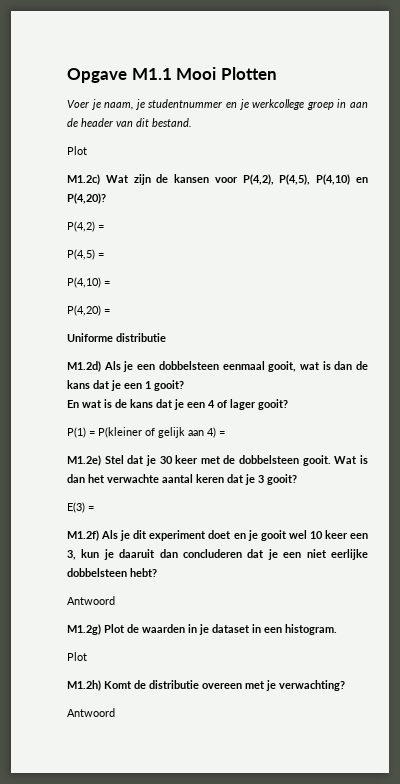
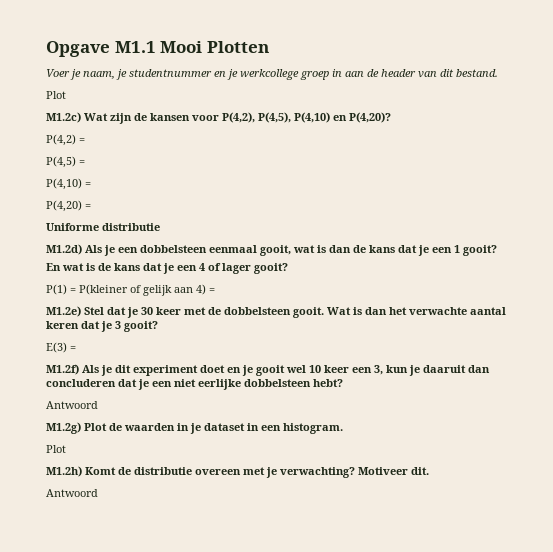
(345, 685) none -> [358,467,429,475] Motiveer dit.

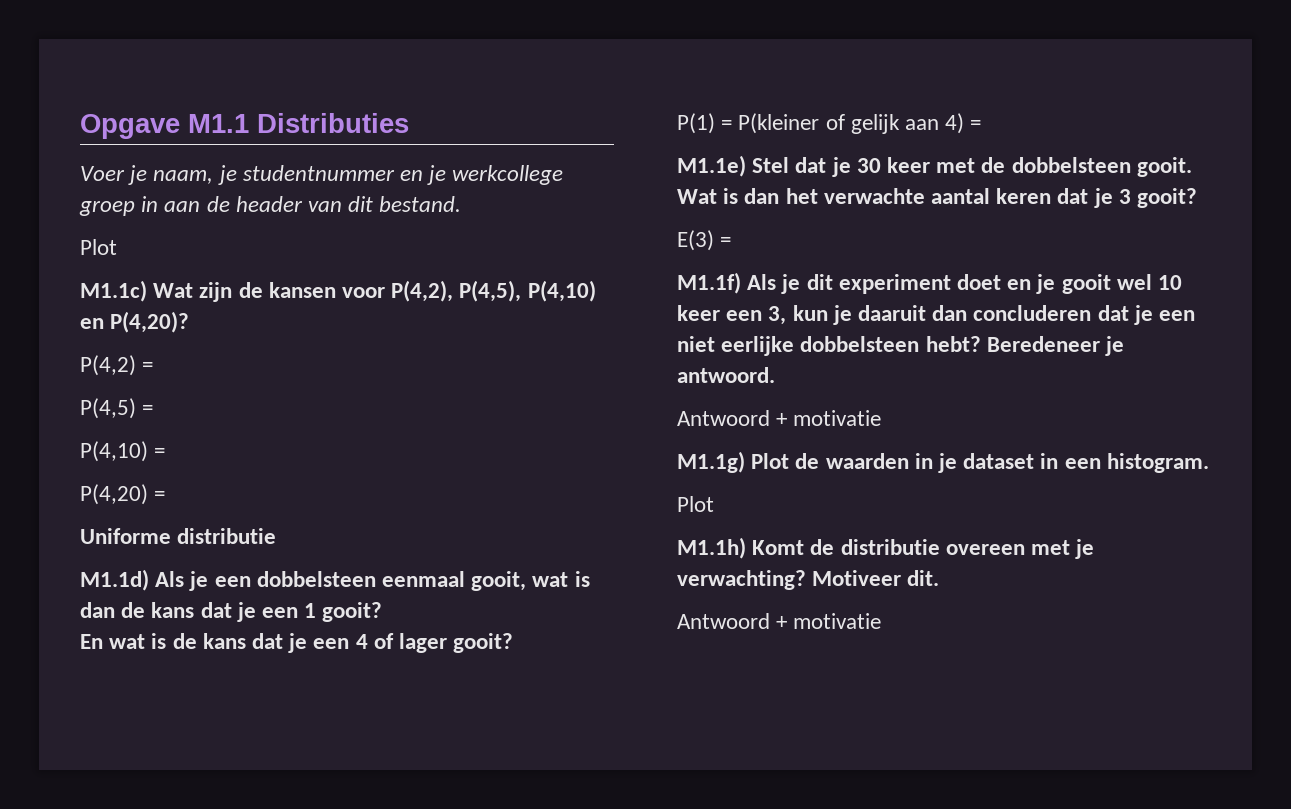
[160,41,269,53] Mooi Plotten -> [257,113,409,133] Distributies
[46,112,81,123] M1.2c) -> [80,280,147,302] M1.1c)
[46,244,82,255] M1.2d) -> [80,569,149,591] M1.1d)
[46,306,81,317] M1.2e) -> [677,155,746,177] M1.1e)
[46,364,79,375] M1.2f) -> [677,272,741,294] M1.1f)
[46,401,98,409] [46,422,81,434] // Antwoord // M1.2g) -> [986,336,1125,356] [677,367,775,383] [677,410,882,426] [677,451,745,473] Beredeneer je antwoord. // Antwoord + motivatie // M1.1g)
[46,466,82,477] M1.2h) -> [677,537,746,559] M1.1h)
(98, 493) none -> [776,613,882,629] + motivatie

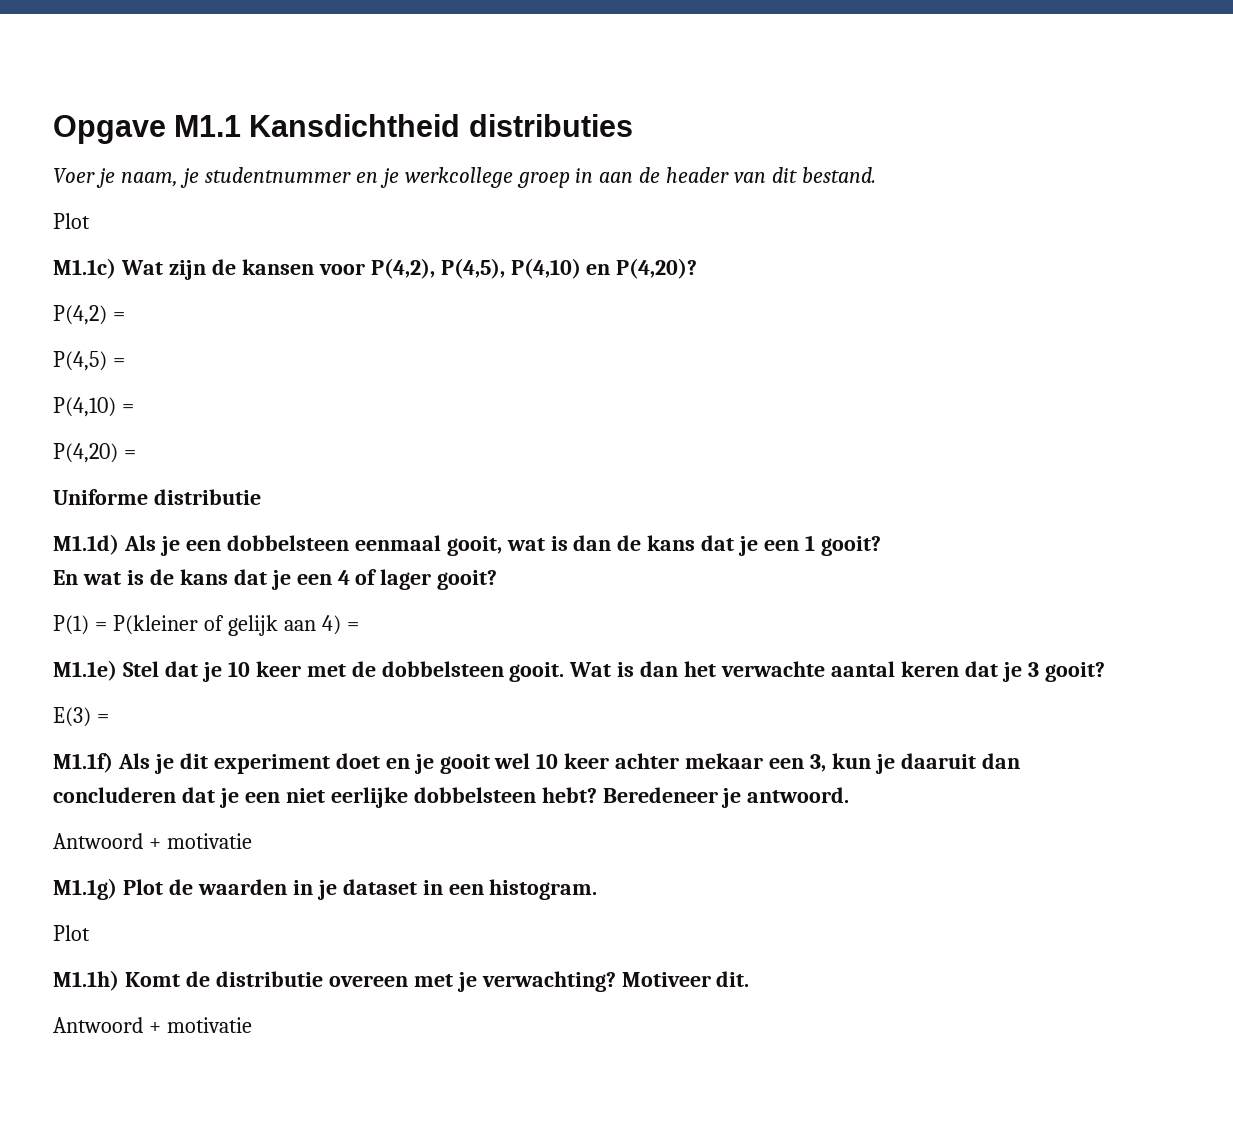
[257,113,409,133] Distributies -> [249,114,633,137] Kansdichtheid distributies
[856,158,881,173] 30 -> [227,661,250,677] 10
(720, 313) none -> [615,753,764,769] achter mekaar

